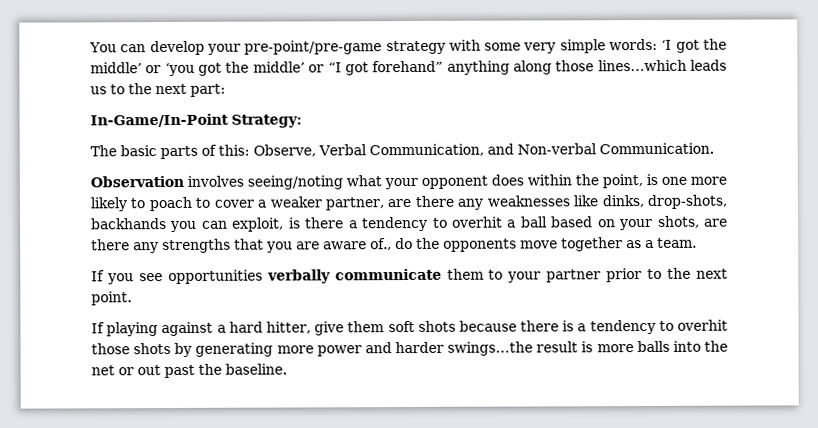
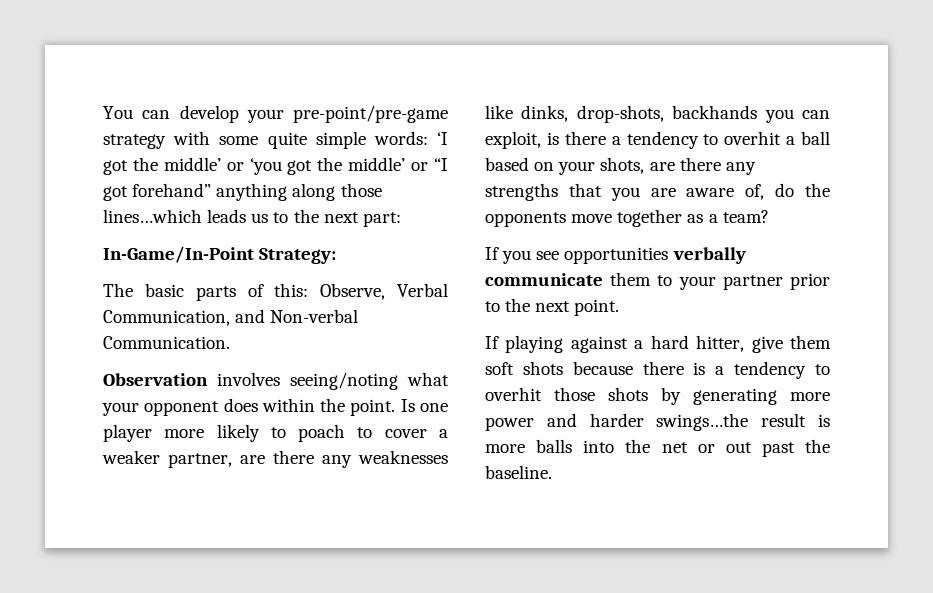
[523,42,557,54] very -> [267,132,307,149] quite
[602,173,687,189] point, is one -> [350,399,448,416] [103,424,152,442] point. Is one player
[370,238,392,251] of., -> [745,184,765,200] of,
[657,237,697,248] team. -> [722,210,769,223] team?

